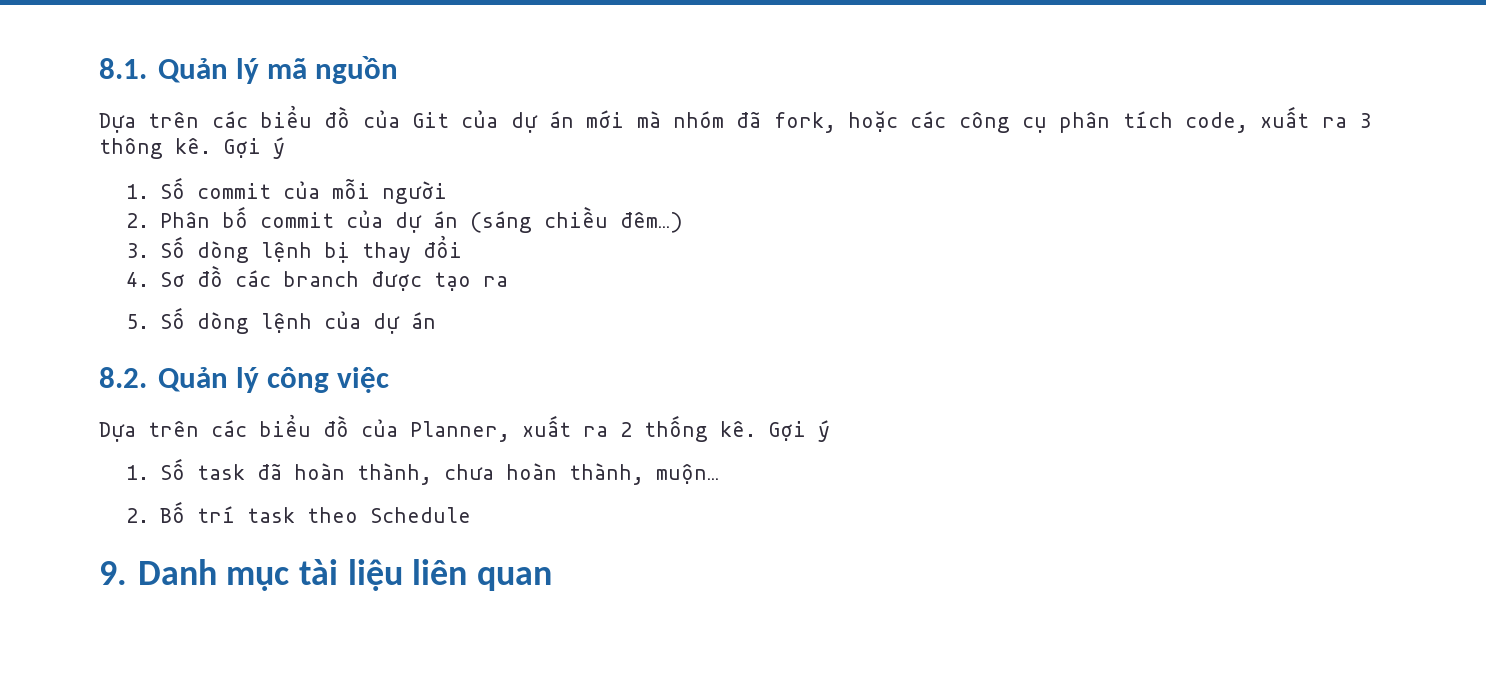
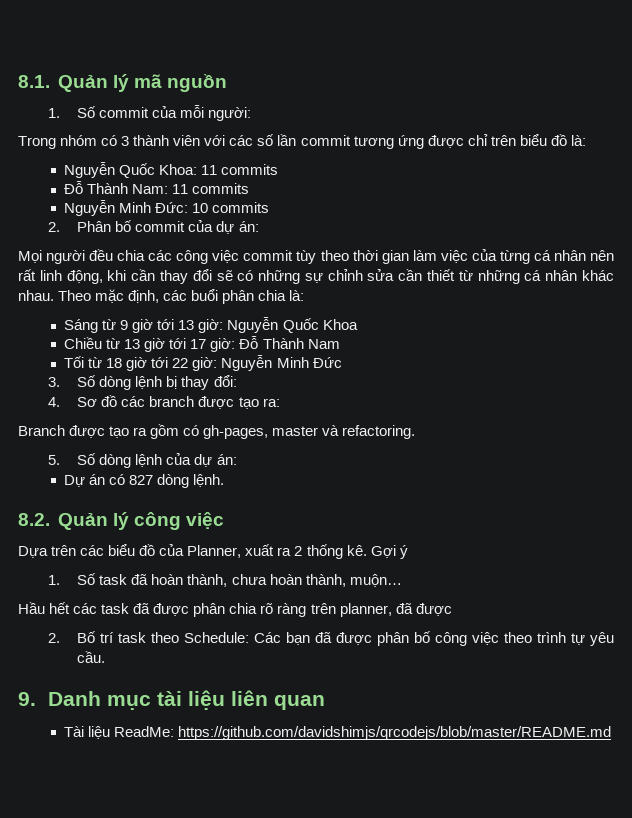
[99,105,1371,133] [99,137,285,159] // Dựa trên các biểu đồ của Git của dự án mới mà nhóm đã fork, hoặc các công cụ phân tích code, xuất ra 3 thông kê. Gợi ý -> (227, 83) none
[382,181,448,204] người -> [208,107,252,121] [18,134,586,149] [64,162,279,178] [64,181,250,194] [64,200,270,216] người: // Trong nhóm có 3 thành viên với các số lần commit tương ứng được chỉ trên biểu đồ là: // Nguyễn Quốc Khoa: 11 commits // Đỗ Thành Nam: 11 commits // Nguyễn Minh Đức: 10 commits
[433,206,684,233] án (sáng chiều đêm…) -> [238,221,259,232] [18,249,614,264] [18,269,614,284] [18,289,305,304] [64,317,358,333] [64,336,340,352] [64,355,342,371] án: // Mọi người đều chia các công việc commit tùy theo thời gian làm việc của từng cá nhân nên rất linh động, khi cần thay đổi sẽ có những sự chỉnh sửa cần thiết từ những cá nhân khác nhau. Theo mặc định, các buổi phân chia là: // Sáng từ 9 giờ tới 13 giờ: Nguyễn Quốc Khoa // Chiều từ 13 giờ tới 17 giờ: Đỗ Thành Nam // Tối từ 18 giờ tới 22 giờ: Nguyễn Minh Đức
[423,235,463,258] đổi -> [213,375,237,387] đổi:
[483,276,509,287] ra -> [262,398,280,407] [18,424,416,439] ra: // Branch được tạo ra gồm có gh-pages, master và refactoring.
[411,312,437,329] án -> [216,454,237,465] [64,474,225,488] án: // Dự án có 827 dòng lệnh.
(720, 474) none -> [18,602,452,617] // Hầu hết các task đã được phân chia rõ ràng trên planner, đã được
[370,507,472,523] Schedule -> [184,631,615,646] [77,651,106,663] Schedule: Các bạn đã được phân bố công việc theo trình tự yêu cầu.
(552, 579) none -> [64,726,612,740] // Tài liệu ReadMe: https://github.com/davidshimjs/qrcodejs/blob/master/README.md

